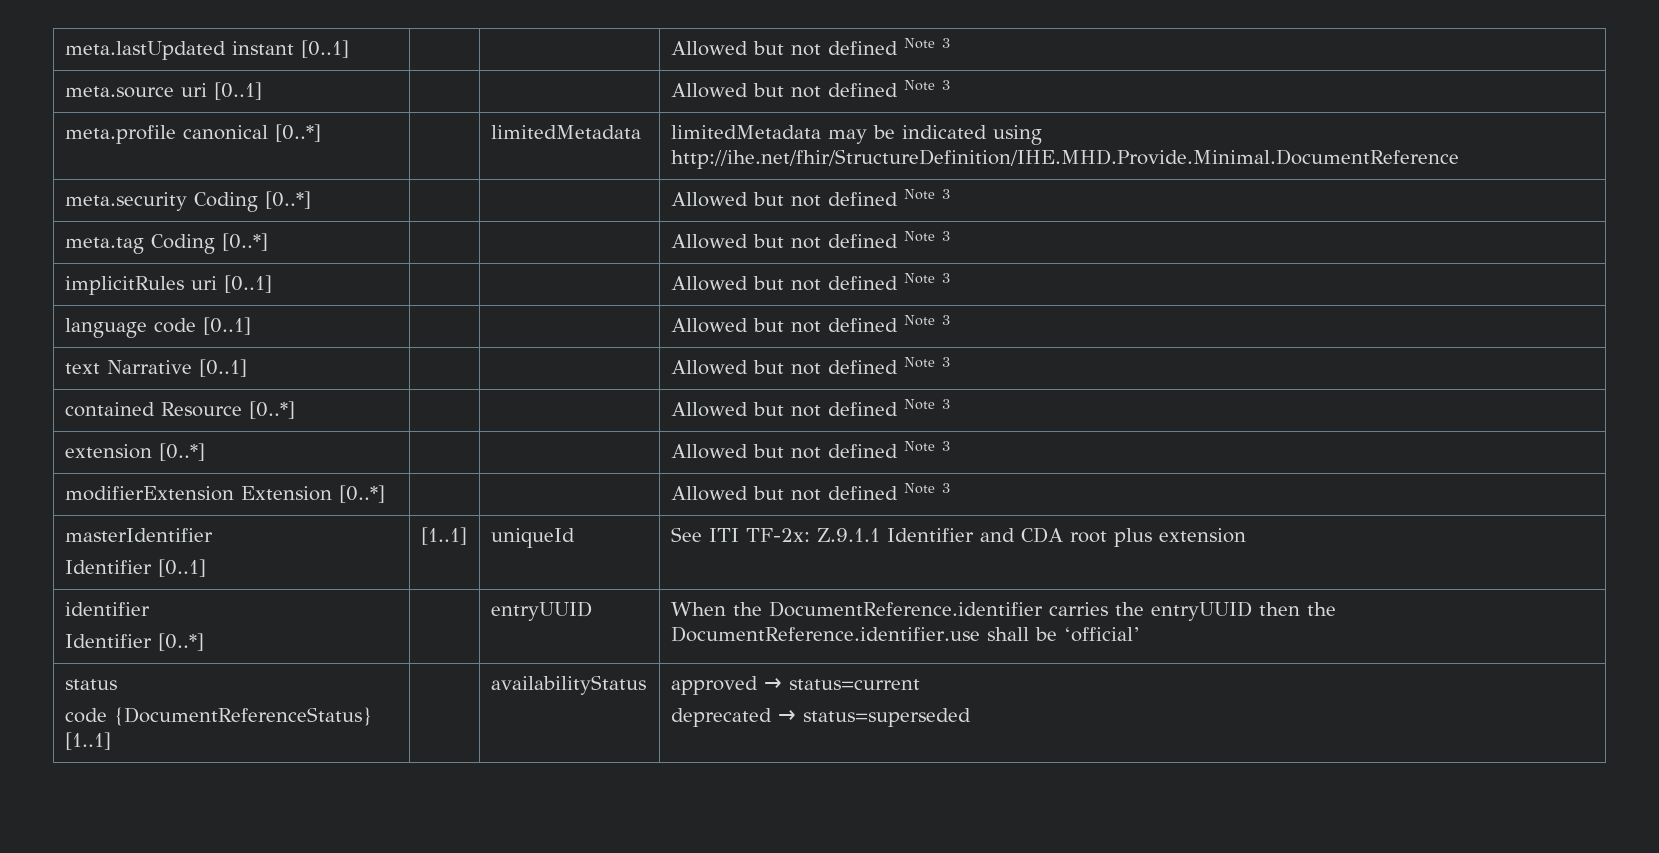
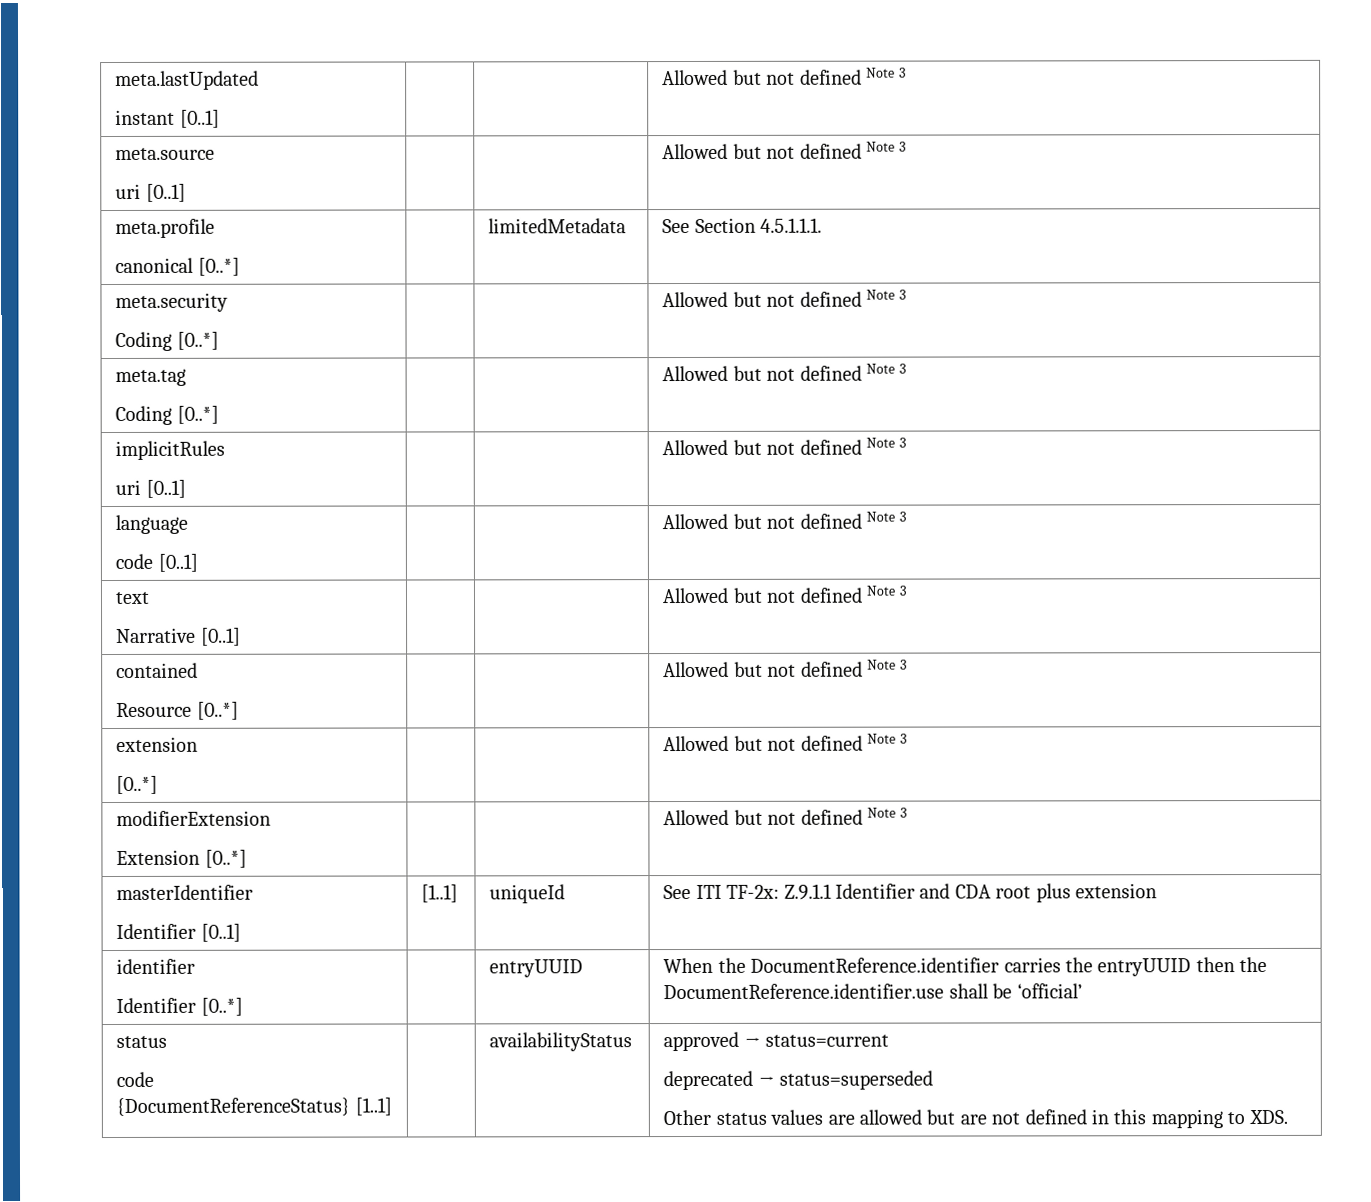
(226, 50) none -> (260, 80) //
(174, 92) none -> (216, 153) //
(176, 134) none -> (216, 228) //
[670,125,1042,145] [670,149,1459,169] limitedMetadata may be indicated using http://ihe.net/fhir/StructureDefinition/IHE.MHD.Provide.Minimal.DocumentReference -> [662,217,823,234] See Section 4.5.1.1.1.
(187, 201) none -> (229, 302) //
(144, 245) none -> (187, 377) //
(184, 285) none -> (226, 450) //
(147, 328) none -> (189, 524) //
(100, 368) none -> (151, 597) //
(155, 409) none -> (199, 670) //
(152, 451) none -> (199, 744) //
(234, 493) none -> (272, 818) //
(971, 717) none -> [663,1109,1288,1129] // Other status values are allowed but are not defined in this mapping to XDS.

